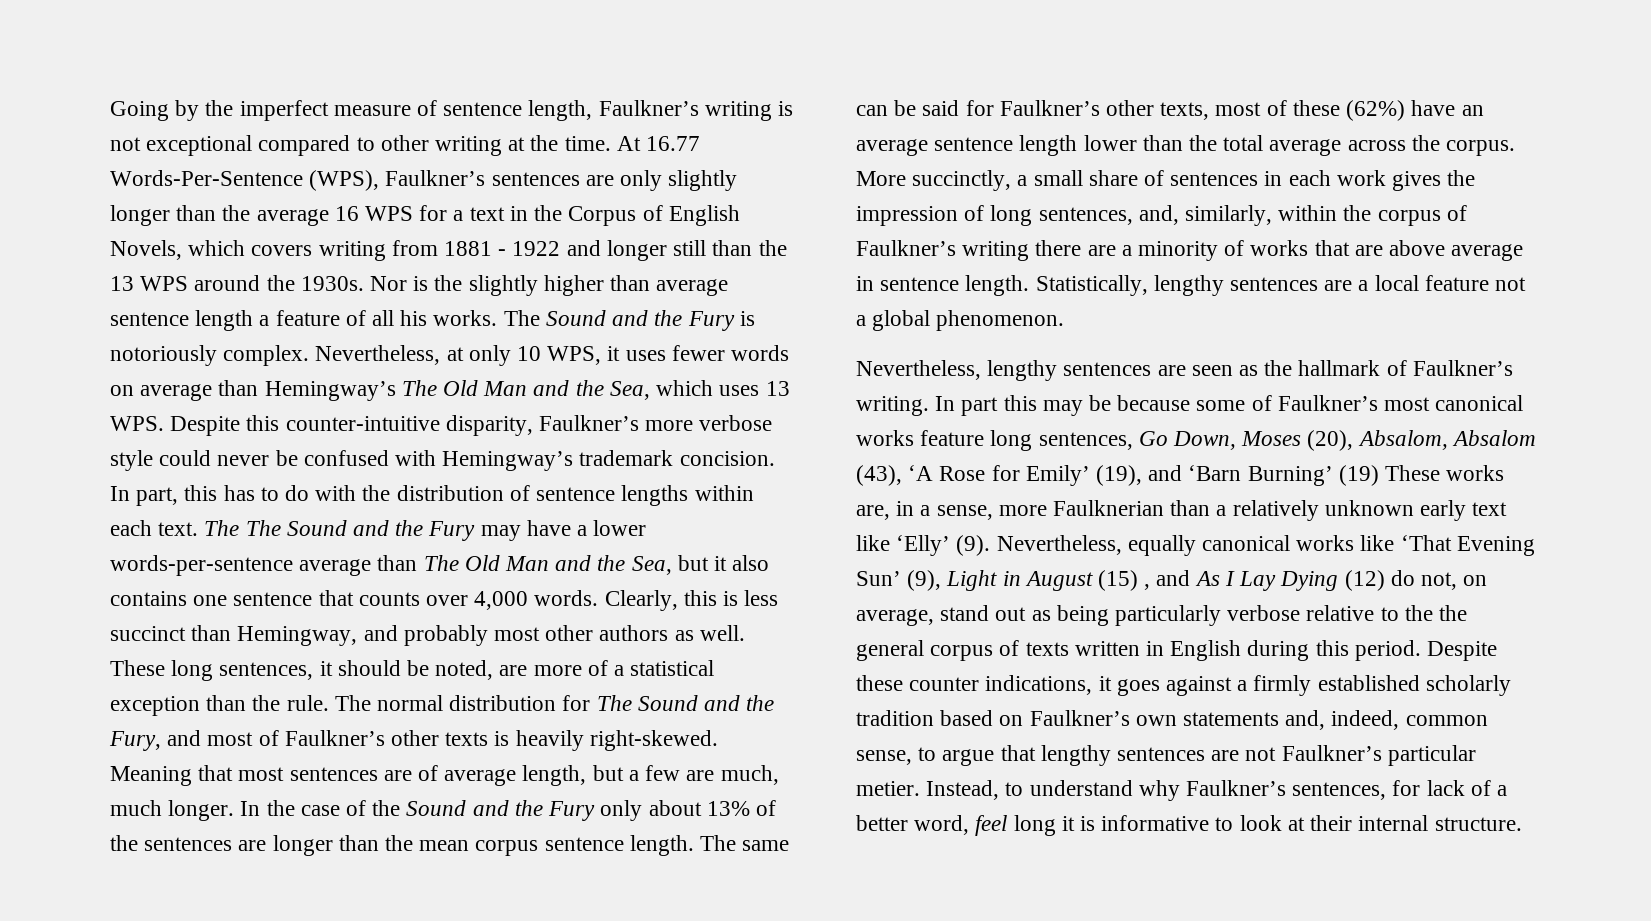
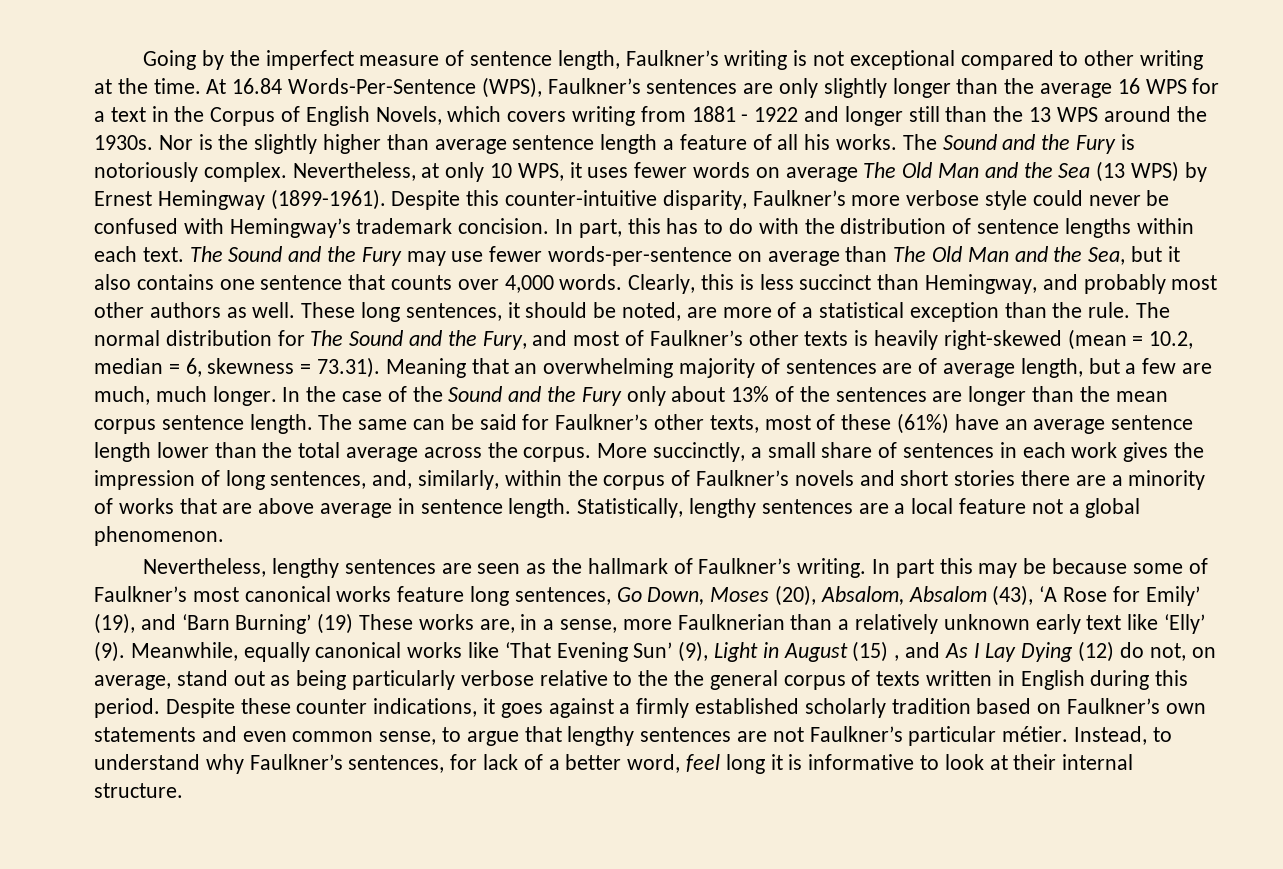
[646,136,701,151] 16.77 -> [232,78,283,94] 16.84
[218,380,790,401] [110,416,164,431] than Hemingway’s The Old Man and the Sea, which uses 13 WPS. -> [863,161,1207,182] [94,189,386,210] The Old Man and the Sea (13 WPS) by Ernest Hemingway (1899-1961).
[245,520,281,536] The -> (223, 254) none
[526,520,647,536] [110,555,293,576] have a lower words-per-sentence -> [451,246,762,266] use fewer words-per-sentence on
[589,730,718,751] [110,765,285,786] right-skewed. Meaning that most -> [943,329,1194,350] [94,357,780,378] right-skewed (mean = 10.2, median = 6, skewness = 73.31). Meaning that an overwhelming majority of
[1346,100,1406,121] (62%) -> [897,413,950,434] (61%)
[962,241,1030,261] writing -> [794,470,1016,486] novels and short stories
[996,535,1122,555] Nevertheless, -> [130,642,238,661] Meanwhile,
[1285,710,1400,730] and, indeed, -> [201,726,287,742] and even
[856,781,920,796] metier. -> [1002,726,1069,742] métier.

